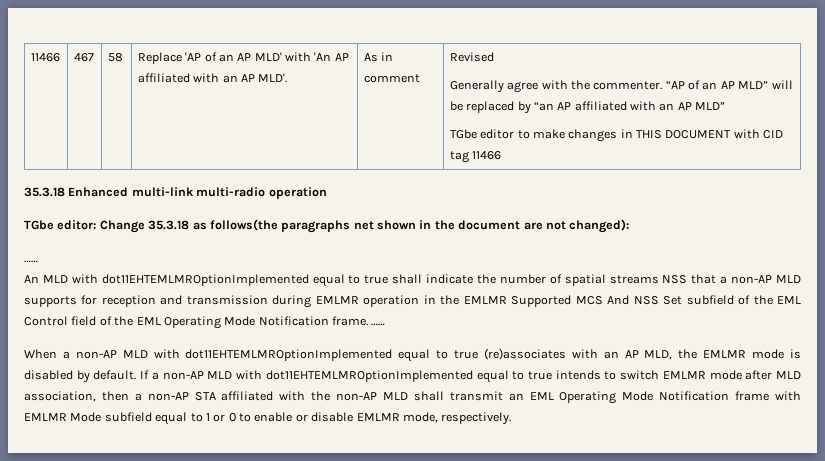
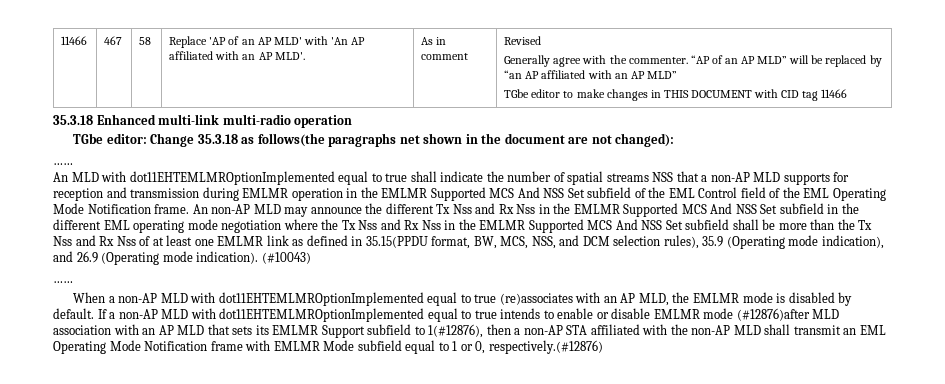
(368, 321) none -> [192,203,859,217] [53,219,873,233] [53,235,884,249] [53,251,311,265] An non-AP MLD may announce the different Tx Nss and Rx Nss in the EMLMR Supported MCS And NSS Set subfield in the different EML operating mode negotiation where the Tx Nss and Rx Nss in the EMLMR Supported MCS And NSS Set subfield shall be more than the Tx Nss and Rx Nss of at least one EMLMR link as defined in 35.15(PPDU format, BW, MCS, NSS, and DCM selection rules), 35.9 (Operating mode indication), and 26.9 (Operating mode indication). (#10043) //
[620,370,801,380] [24,391,96,402] switch EMLMR mode after MLD association, -> [557,308,840,321] [53,324,484,338] enable or disable EMLMR mode (#12876)after MLD association with an AP MLD that sets its EMLMR Support subfield to 1(#12876),
[228,412,512,425] 0 to enable or disable EMLMR mode, respectively. -> [475,340,603,354] 0, respectively.(#12876)

